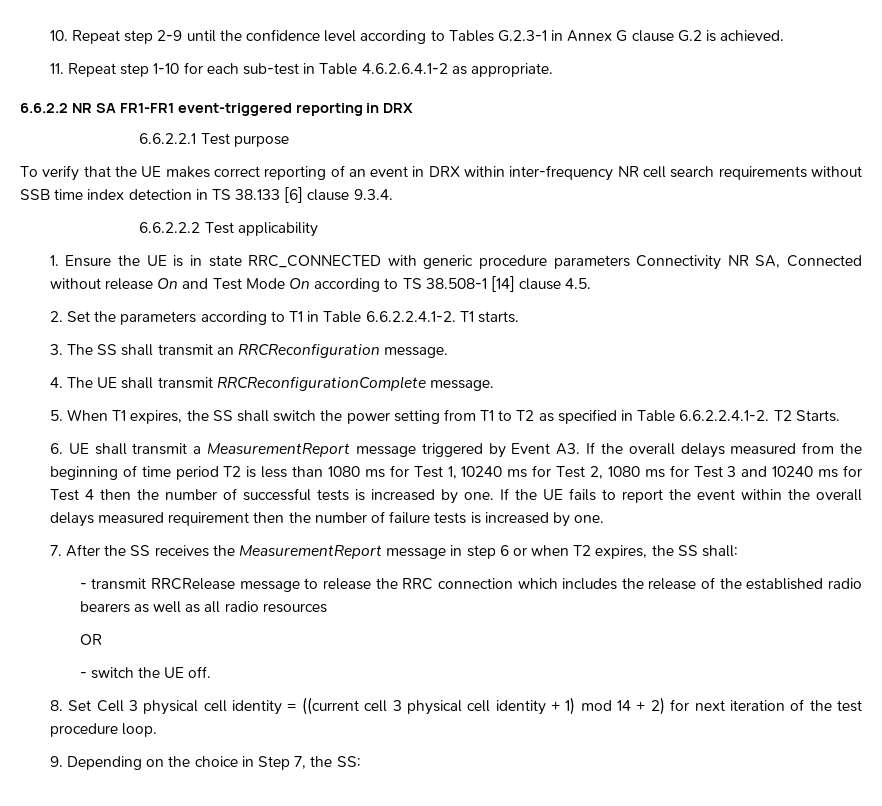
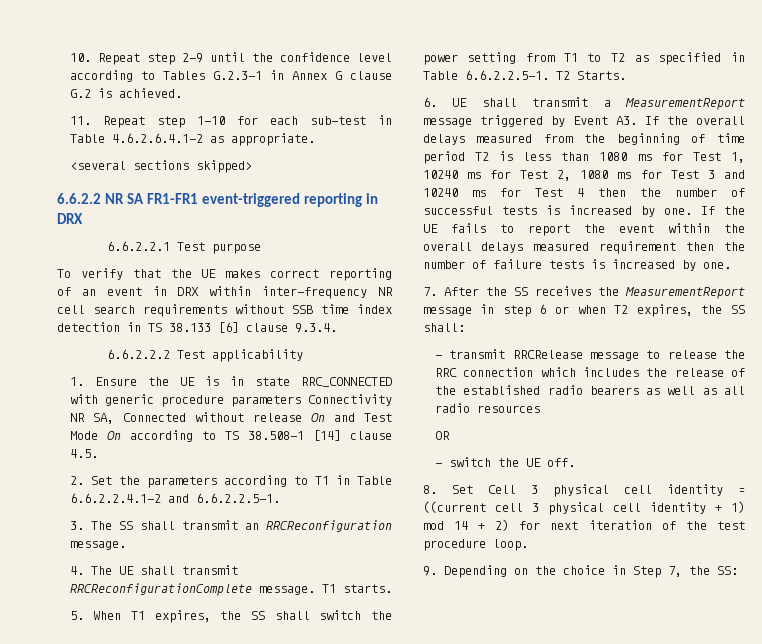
(553, 70) none -> [69,160,252,173] // <several sections skipped>
[365,311,519,323] 6.6.2.2.4.1-2. T1 starts. -> [69,493,280,503] 6.6.2.2.4.1-2 and 6.6.2.2.5-1.
(494, 385) none -> [321,584,392,593] T1 starts.
[679,410,770,421] 6.6.2.2.4.1-2. -> [464,70,549,80] 6.6.2.2.5-1.

